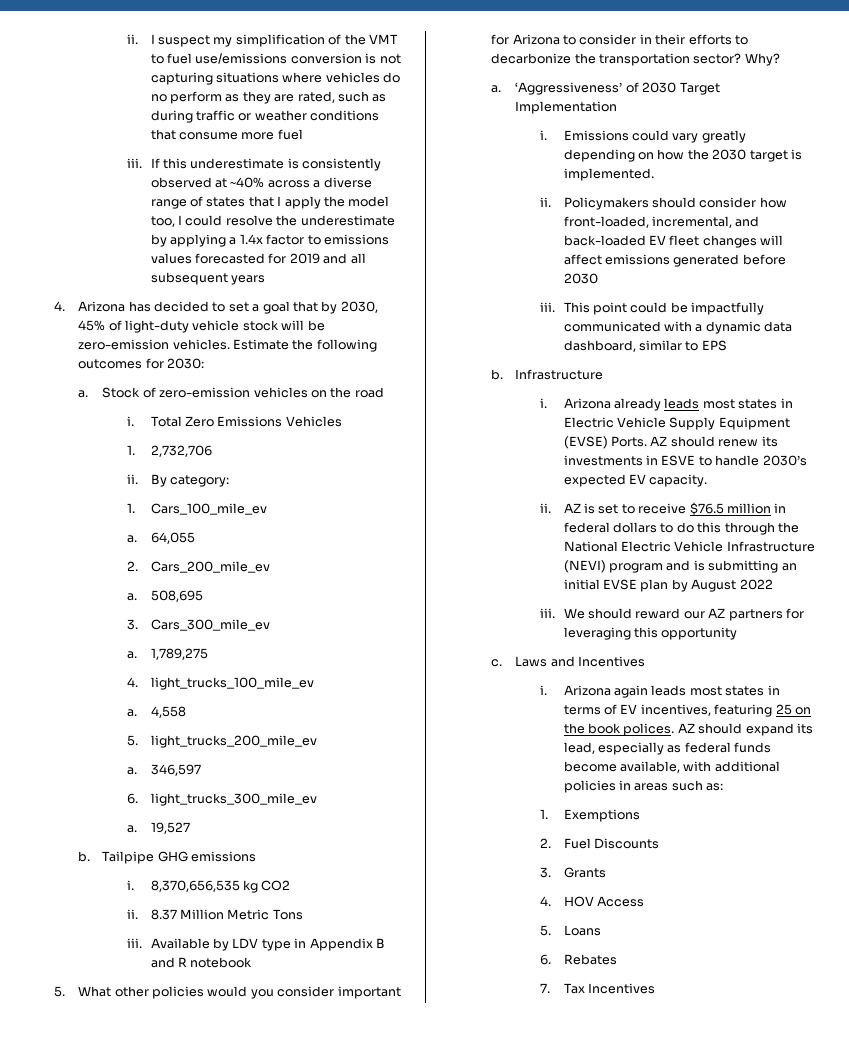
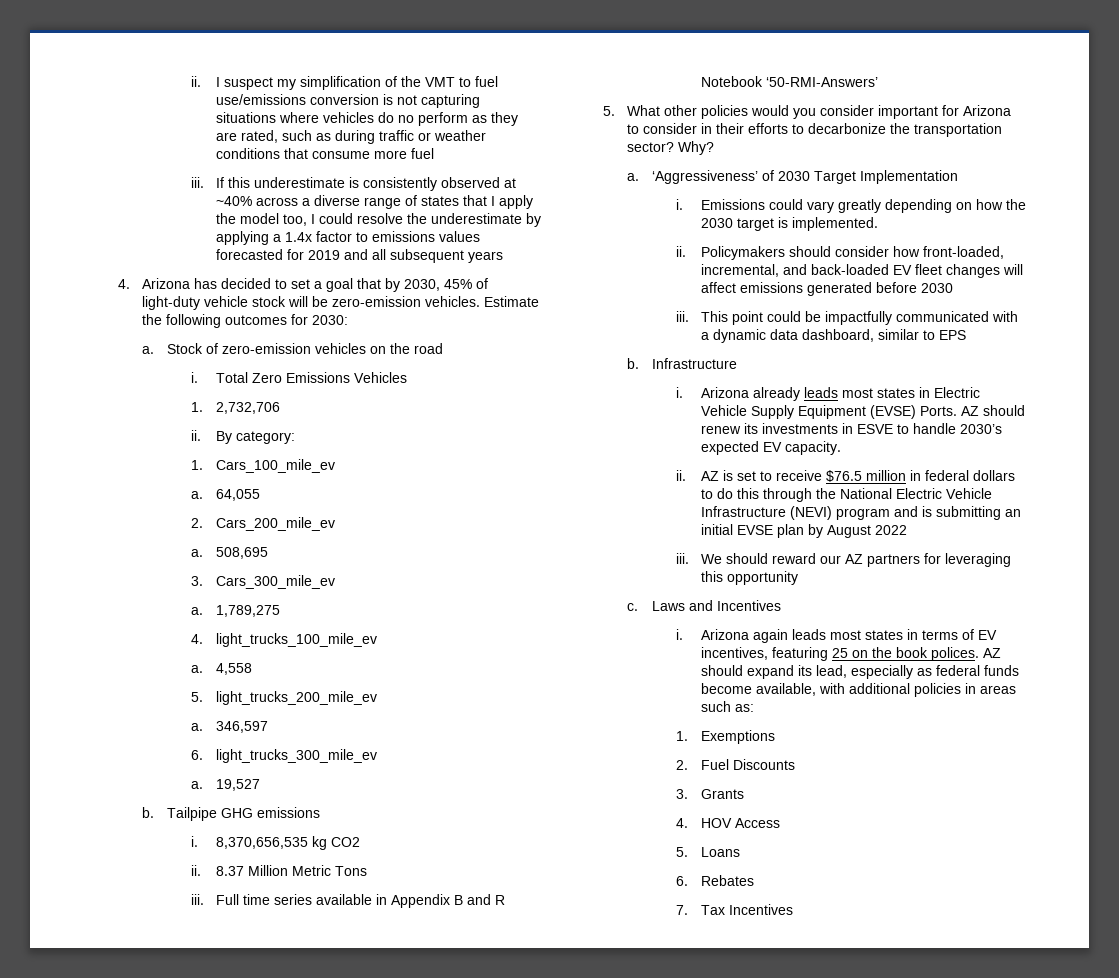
[150,938,291,951] Available by LDV type -> [215,894,372,905] Full time series available
[190,957,253,968] notebook -> [700,76,878,87] Notebook ‘50-RMI-Answers’

